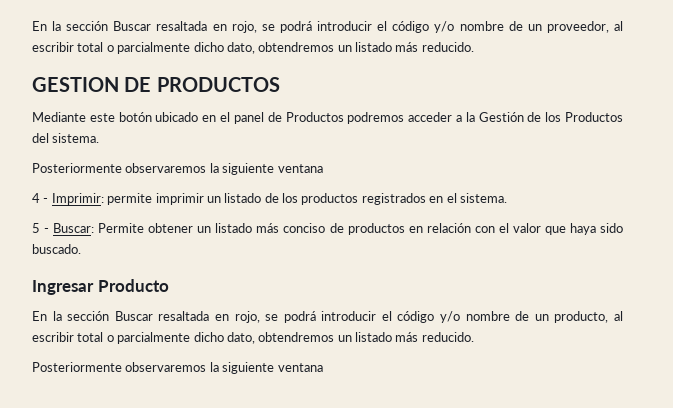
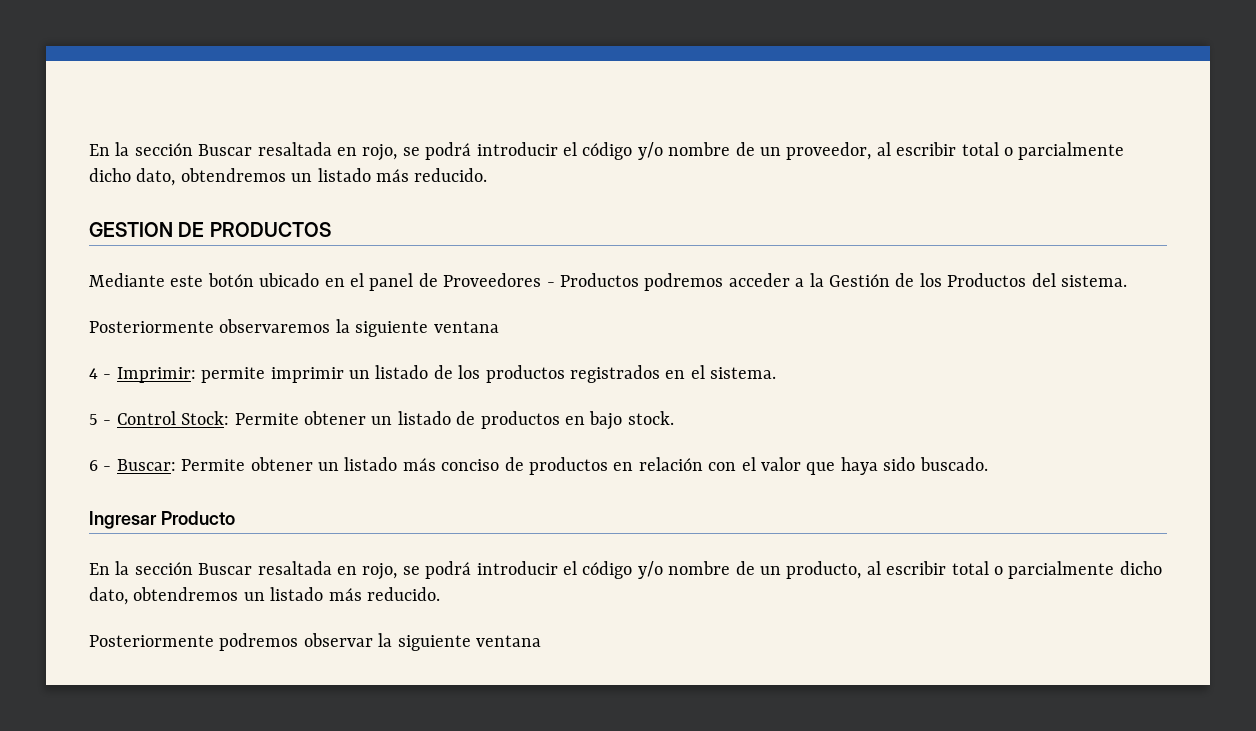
(282, 117) none -> [443,273,555,287] Proveedores -
(50, 230) none -> [116,411,674,430] [89,460,112,471] Control Stock: Permite obtener un listado de productos en bajo stock. // 6 -
[125,362,207,372] observaremos -> [219,633,373,651] podremos observar

